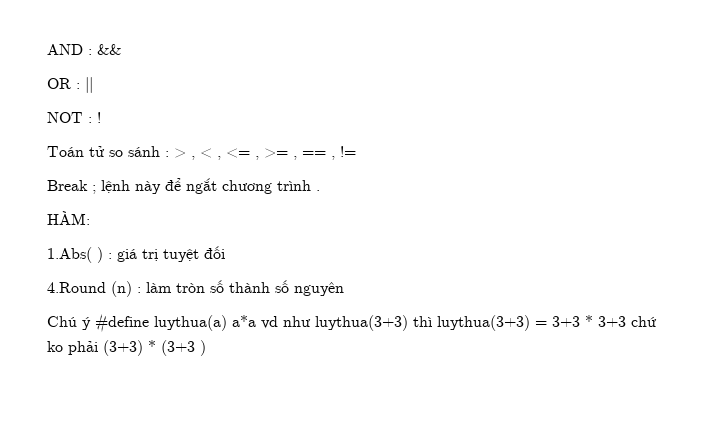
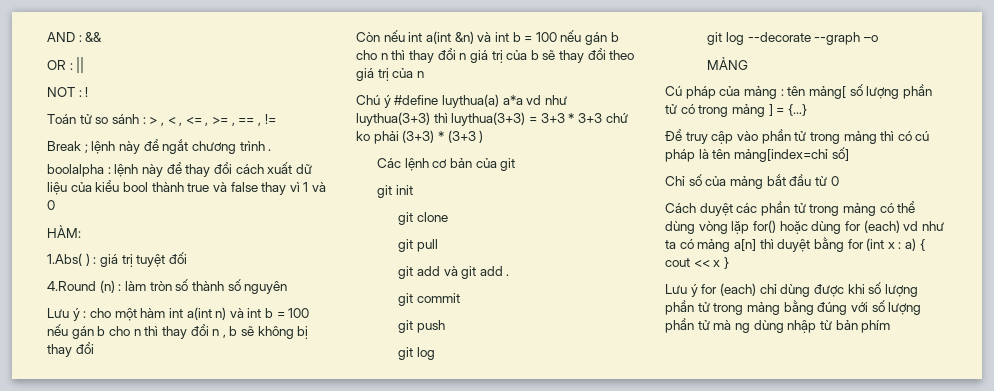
(320, 190) none -> [47,162,312,177] [47,180,327,195] [47,200,55,210] // boolalpha : lệnh này để thay đổi cách xuất dữ liệu của kiểu bool thành true và false thay vì 1 và 0
(344, 289) none -> [47,307,310,321] [47,324,309,339] [47,342,94,357] [356,30,619,45] [356,48,635,63] [356,68,424,81] // Lưu ý : cho một hàm int a(int n) và int b = 100 nếu gán b cho n thì thay đổi n , b sẽ không bị thay đổi // Còn nếu int a(int &n) và int b = 100 nếu gán b cho n thì thay đổi n giá trị của b sẽ thay đổi theo giá trị của n
(206, 348) none -> [377,158,516,171] [377,185,413,198] [398,212,448,225] [398,239,438,252] [398,266,510,279] [398,293,460,306] [398,320,445,333] [398,347,435,360] [707,32,878,45] [707,57,749,70] [665,84,932,99] [665,104,807,117] [665,129,930,144] [665,147,849,162] [665,174,839,189] [665,201,916,216] [665,220,944,234] [665,237,925,252] [665,257,729,269] [665,282,918,297] [665,300,922,315] [665,318,891,333] // Các lệnh cơ bản của git // git init // git clone // git pull // git add và git add . // git commit // git push // git log // git log --decorate --graph –o // MẢNG // Cú pháp của mảng : tên mảng[ số lượng phần tử có trong mảng ] = {…} // Để truy cập vào phần tử trong mảng thì có cú pháp là tên mảng[index=chỉ số] // Chỉ số của mảng bắt đầu từ 0 // Cách duyệt các phần tử trong mảng có thể dùng vòng lặp for() hoặc dùng for (each) vd như ta có mảng a[n] thì duyệt bằng for (int x : a) { cout << x } // Lưu ý for (each) chỉ dùng được khi số lượng phần tử trong mảng bằng đúng với số lượng phần tử mà ng dùng nhập từ bản phím

